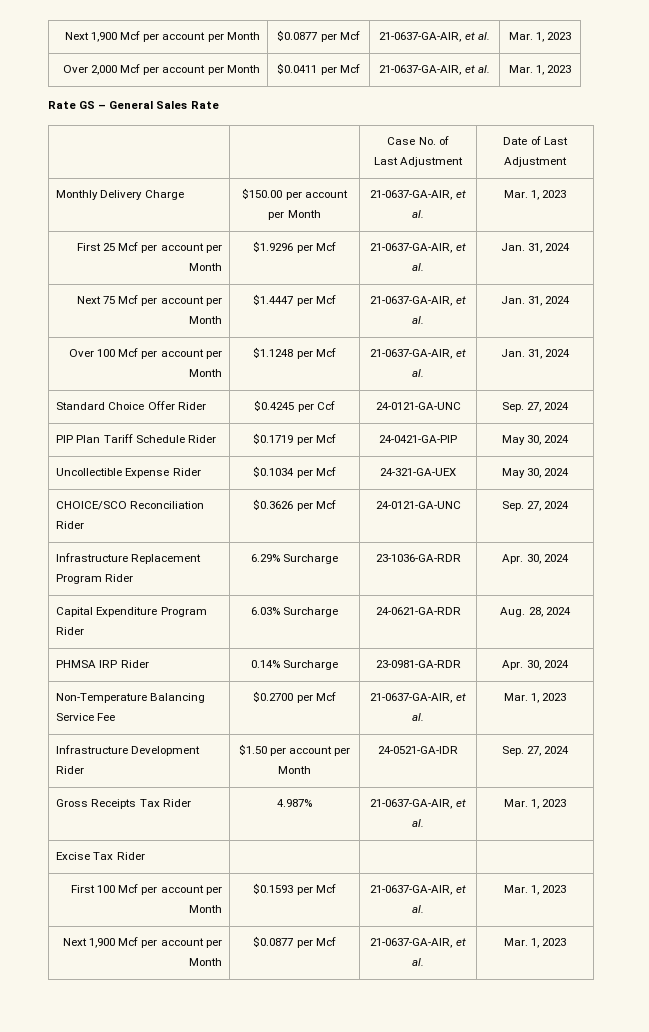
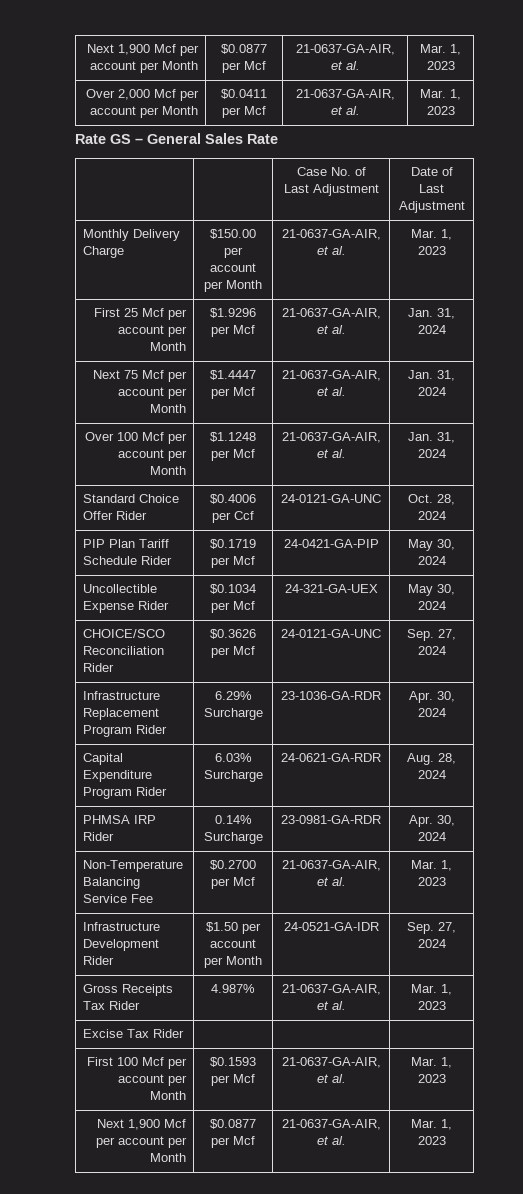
[254,400,295,411] $0.4245 -> [210,494,256,504] $0.4006
[501,402,541,412] Sep. 27, -> [408,494,455,505] Oct. 28,

